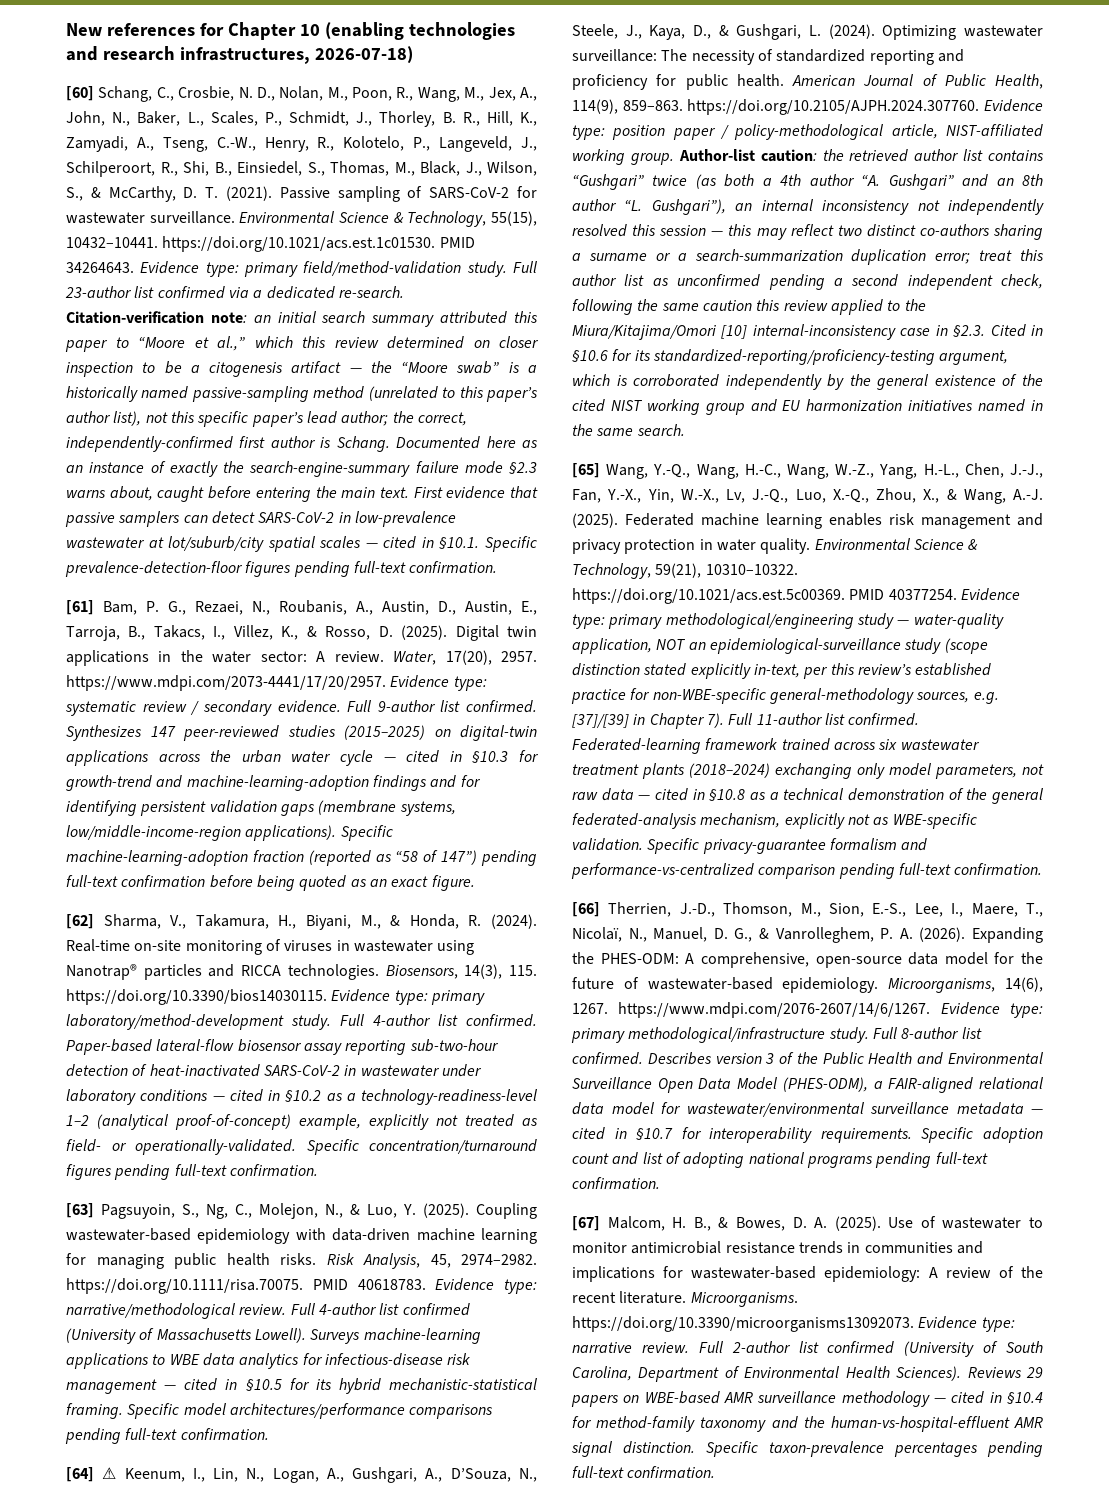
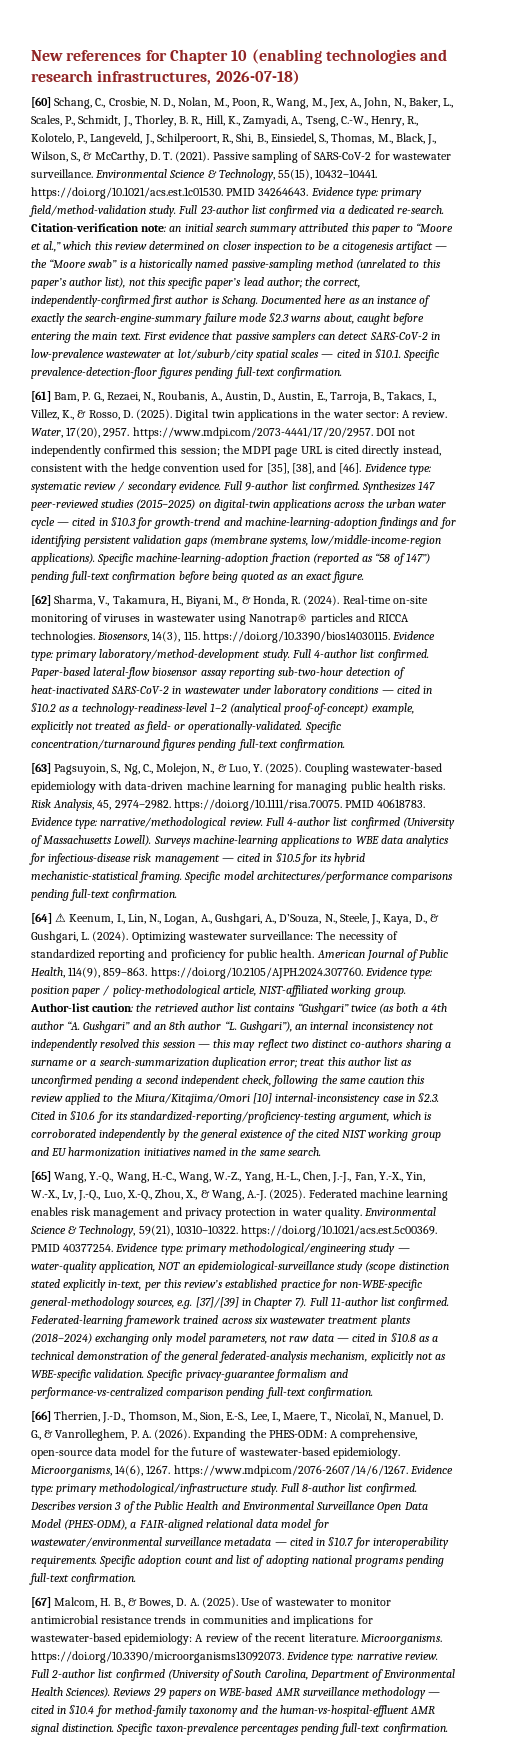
(386, 683) none -> [375,428,416,436] [31,445,441,457] [31,463,362,475] DOI not independently confirmed this session; the MDPI page URL is cited directly instead, consistent with the hedge convention used for [35], [38], and [46].

